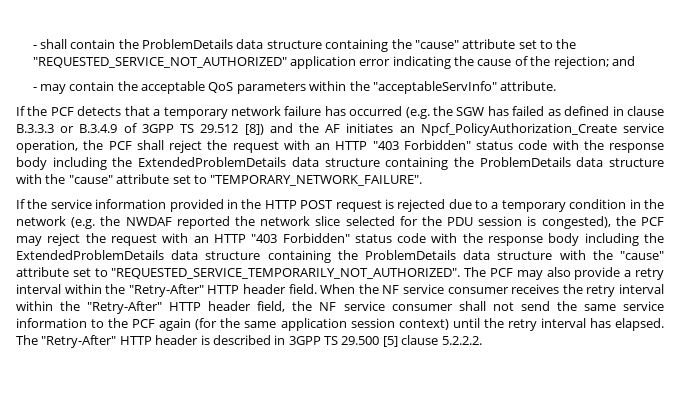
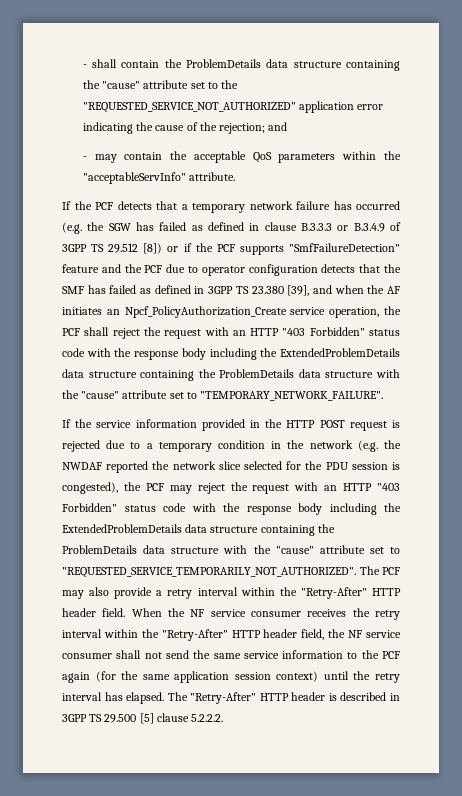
[269,123,293,133] and -> [167,243,400,255] [62,264,401,276] [62,285,364,296] or if the PCF supports "SmfFailureDetection" feature and the PCF due to operator configuration detects that the SMF has failed as defined in 3GPP TS 23.380 [39], and when

